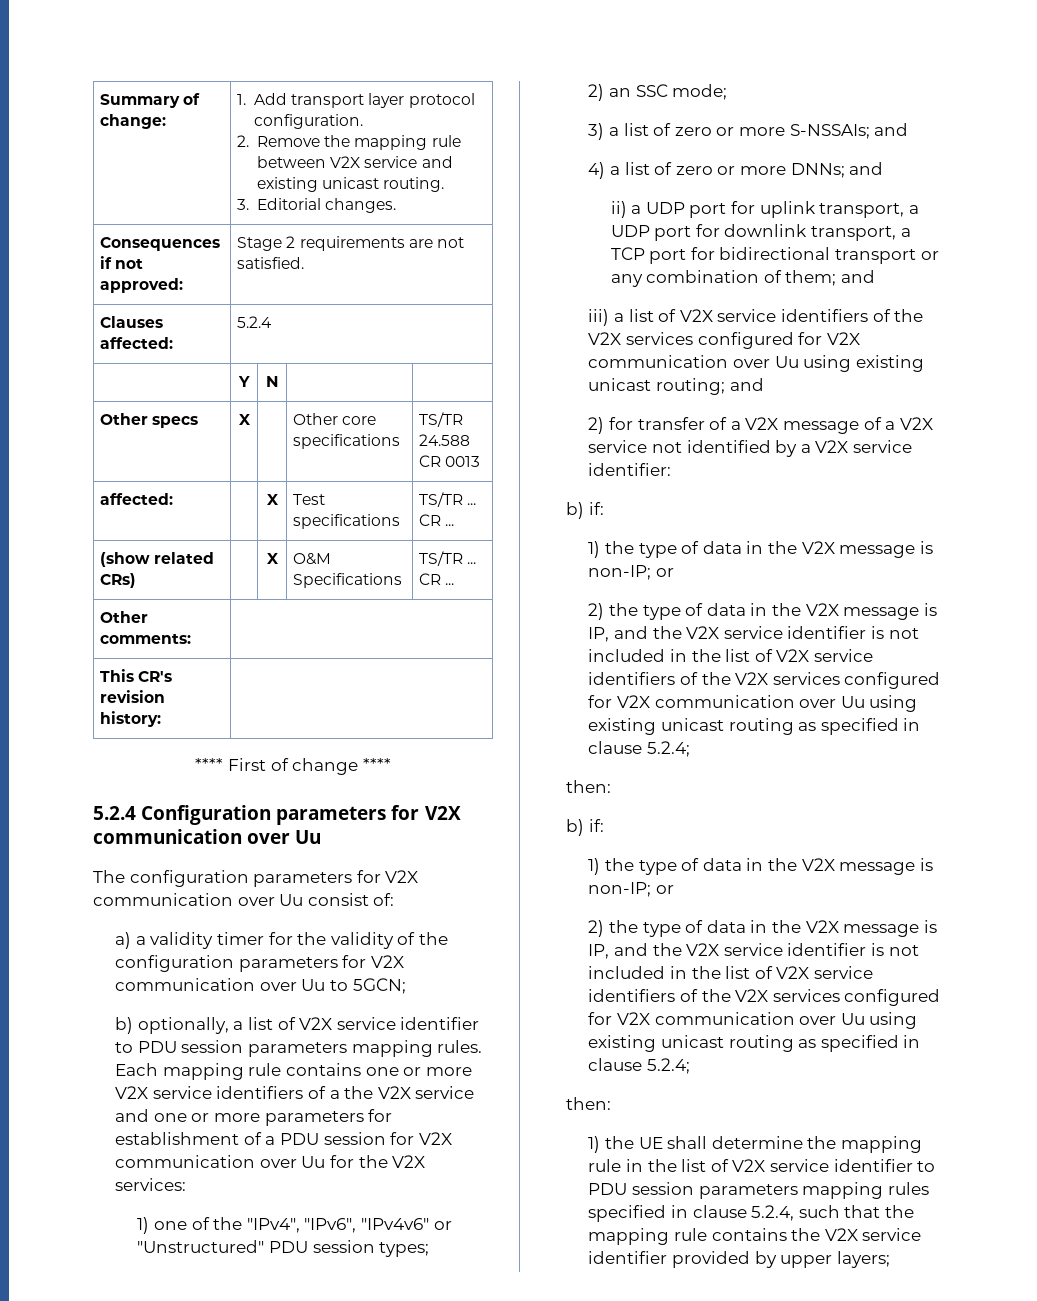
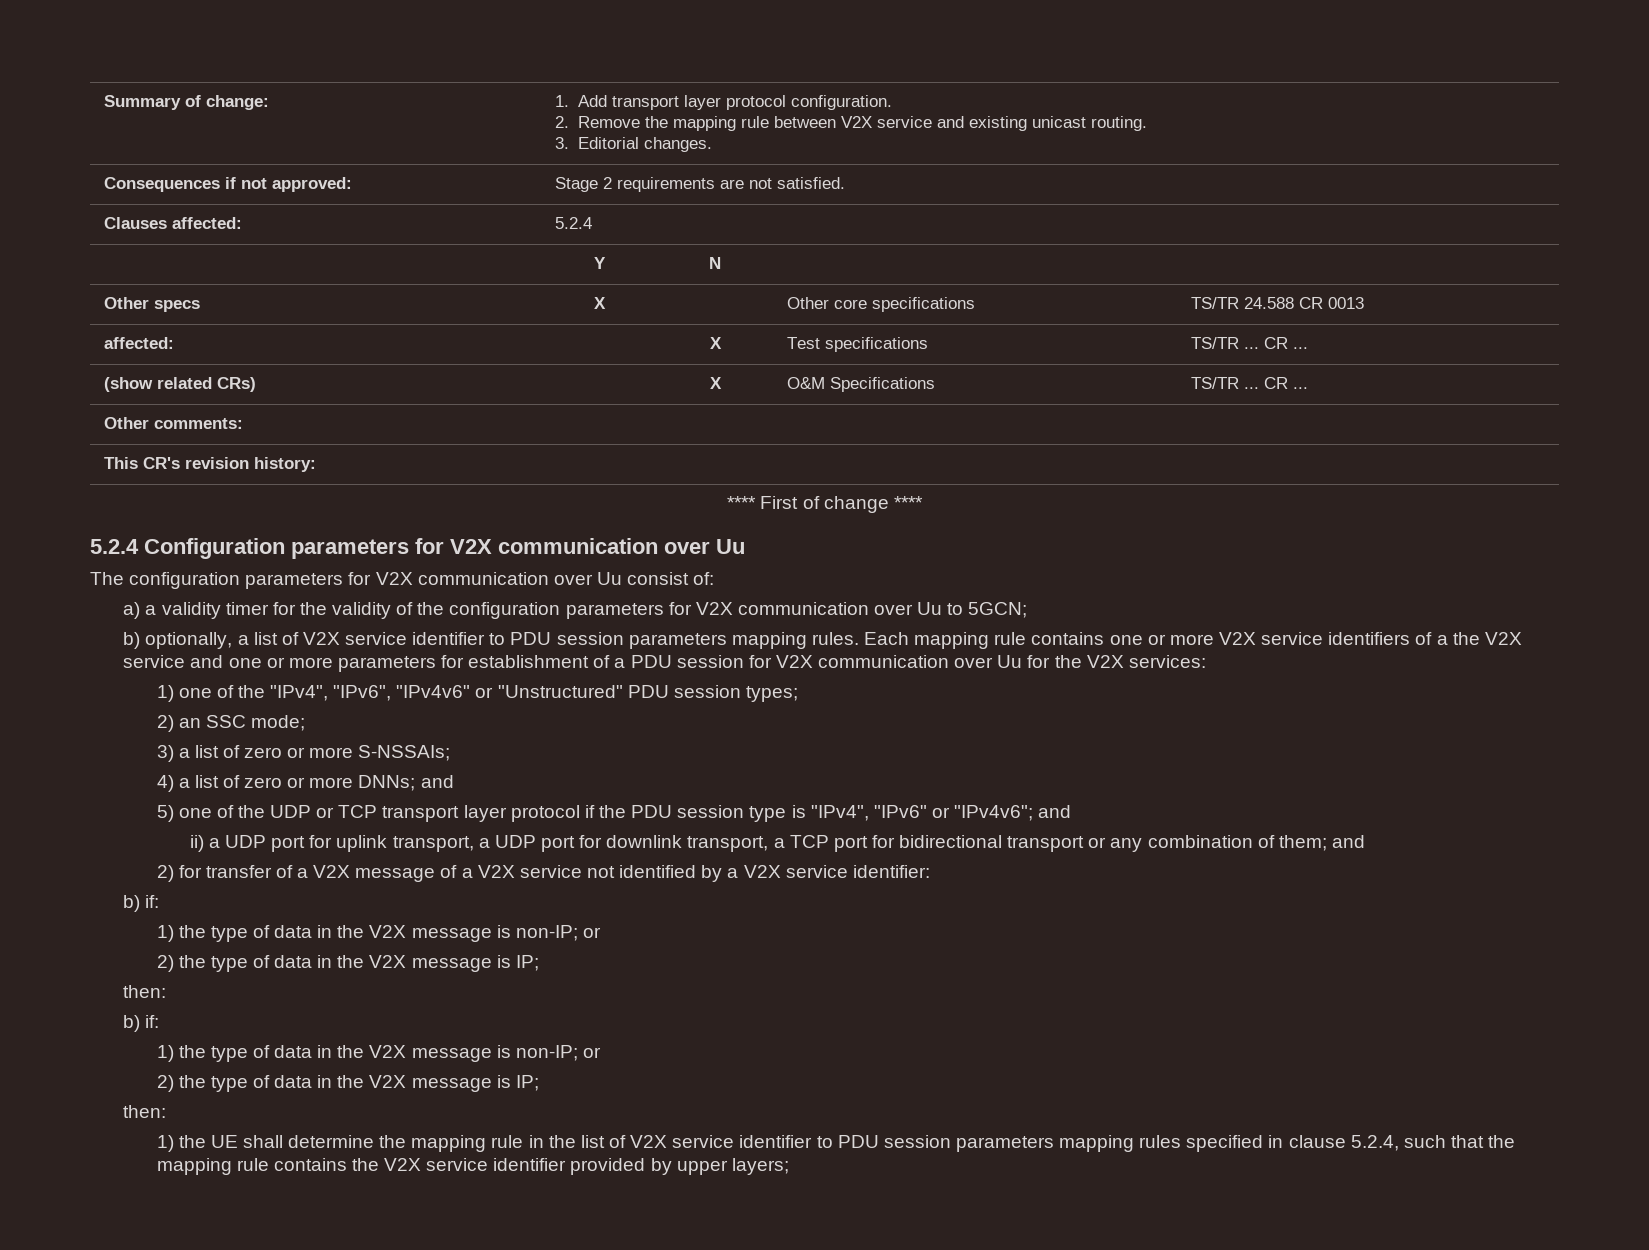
[874,123,909,136] and -> (451, 753) none
(884, 168) none -> [156,805,1072,822] // 5) one of the UDP or TCP transport layer protocol if the PDU session type is "IPv4", "IPv6" or "IPv4v6"; and
[588,309,924,326] [588,332,860,349] [588,355,924,372] [588,378,764,395] // iii) a list of V2X service identifiers of the V2X services configured for V2X communication over Uu using existing unicast routing; and -> (1365, 841) none
[588,626,919,642] [588,649,873,662] [588,672,941,689] [588,695,918,712] [588,718,921,735] [588,741,691,757] IP, and the V2X service identifier is not included in the list of V2X service identifiers of the V2X services configured for V2X communication over Uu using existing unicast routing as specified in clause 5.2.4; -> [515,955,539,971] IP;
[588,943,919,959] [588,966,873,979] [588,989,941,1006] [588,1012,918,1029] [588,1035,921,1052] [588,1058,691,1074] IP, and the V2X service identifier is not included in the list of V2X service identifiers of the V2X services configured for V2X communication over Uu using existing unicast routing as specified in clause 5.2.4; -> [515,1075,539,1091] IP;

